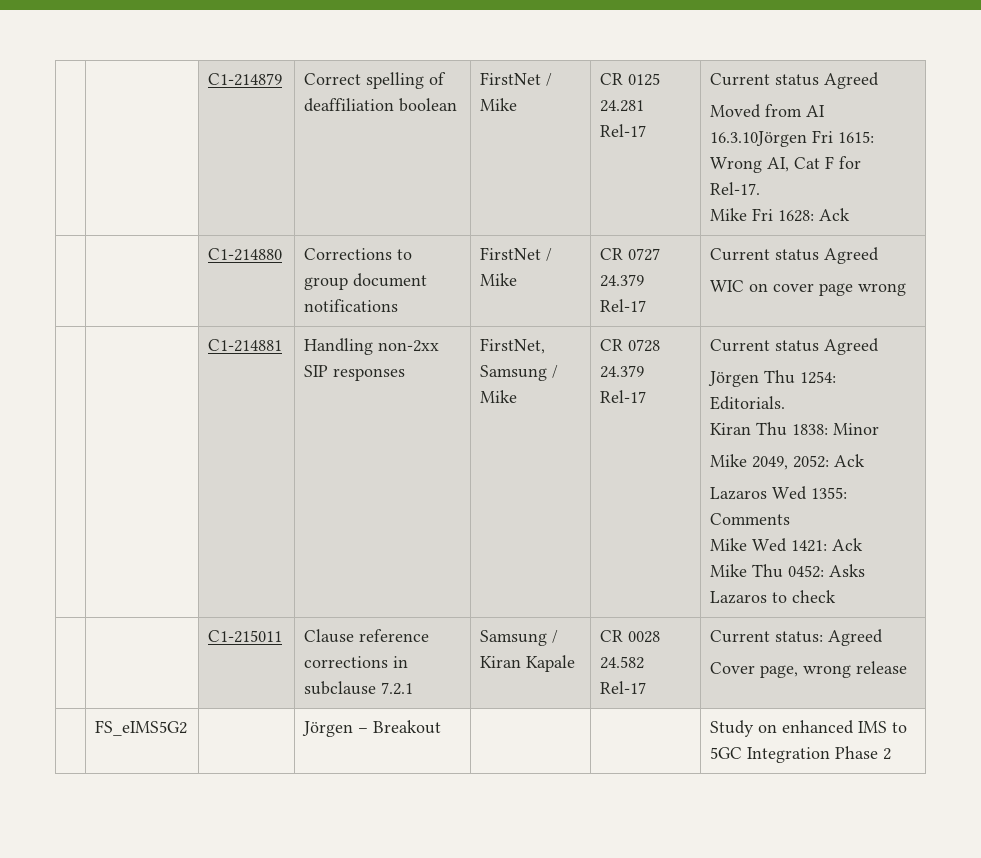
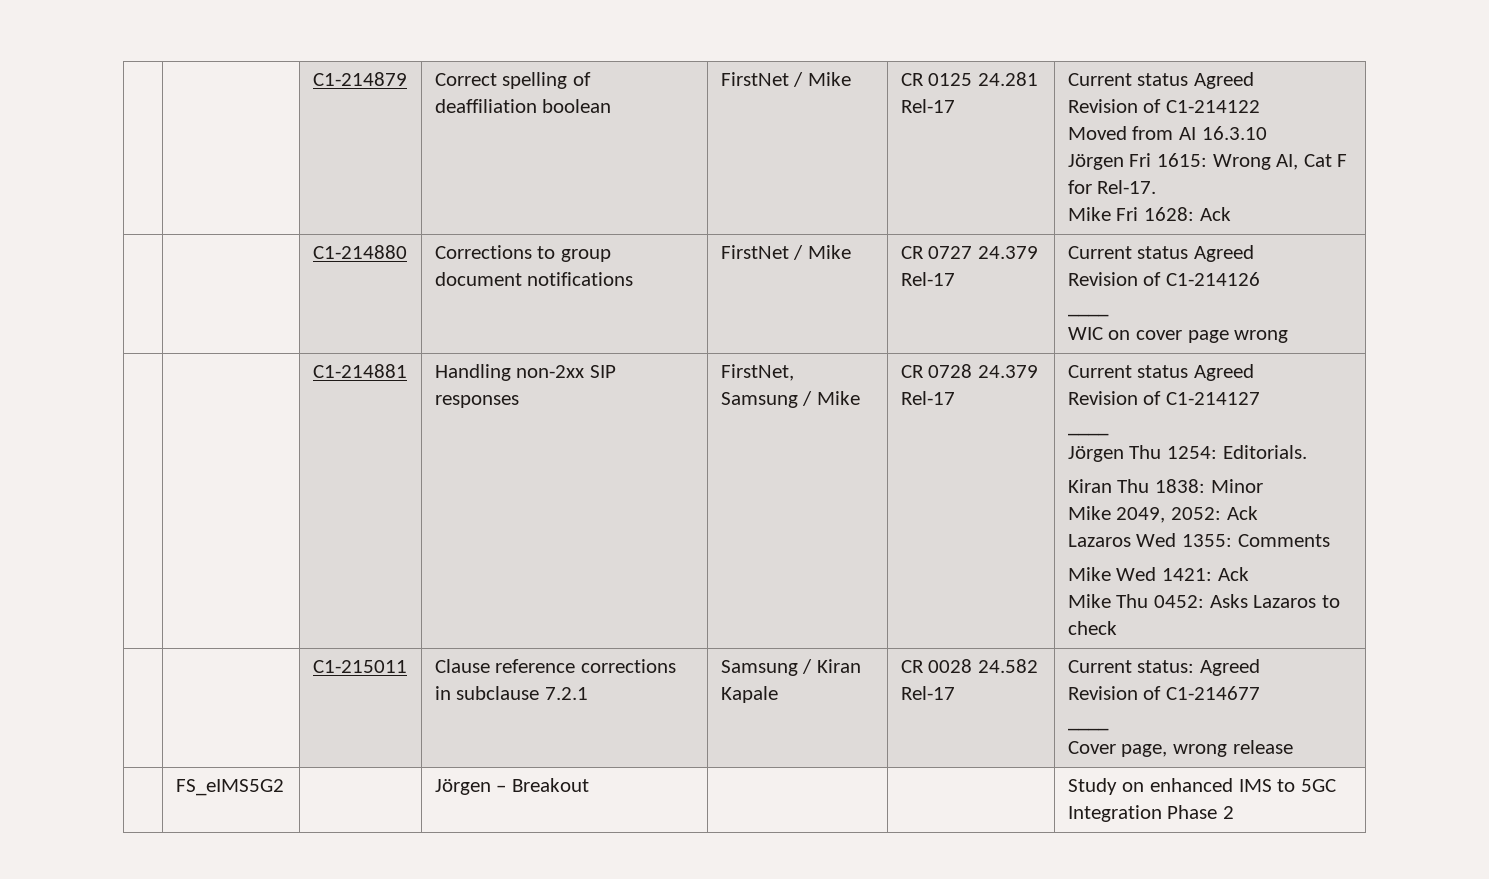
(880, 80) none -> [1067,99,1260,113] // Revision of C1-214122
[710,131,808,147] 16.3.10Jörgen -> [1201,126,1267,140] [1067,154,1124,170] 16.3.10 // Jörgen
(880, 255) none -> [1067,272,1260,286] [1067,313,1109,317] // Revision of C1-214126 // ____
(880, 346) none -> [1067,391,1260,405] [1067,432,1109,436] // Revision of C1-214127 // ____
(884, 637) none -> [1067,686,1260,700] [1067,727,1109,731] // Revision of C1-214677 // ____

